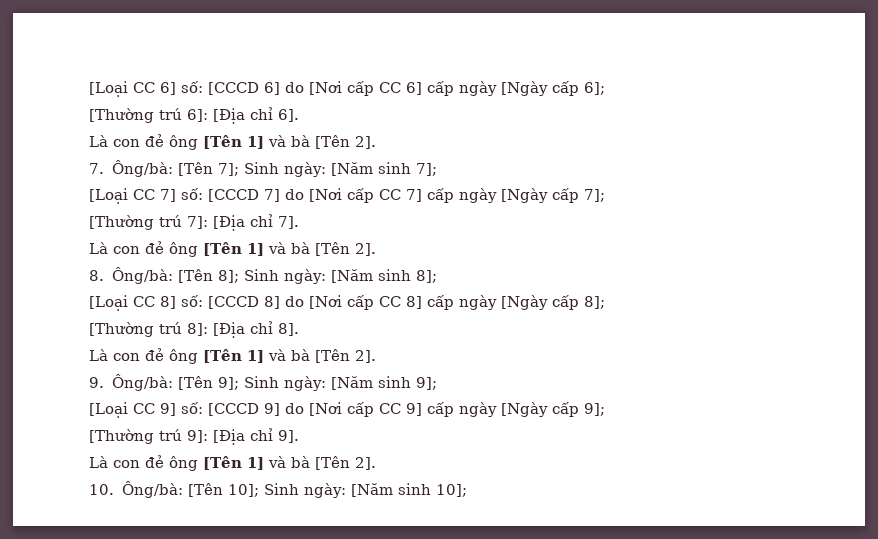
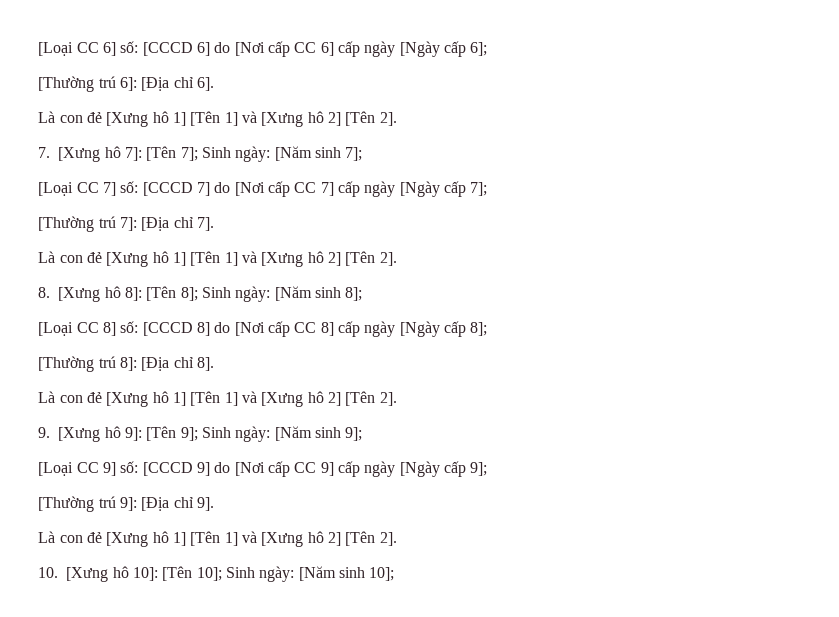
[169,135,311,150] ông [Tên 1] và bà -> [106,111,341,127] [Xưng hô 1] [Tên 1] và [Xưng hô 2]
[111,160,173,177] Ông/bà: -> [58,146,142,162] [Xưng hô 7]:
[169,242,311,257] ông [Tên 1] và bà -> [106,251,341,267] [Xưng hô 1] [Tên 1] và [Xưng hô 2]
[111,267,173,284] Ông/bà: -> [58,286,142,302] [Xưng hô 8]:
[169,349,311,364] ông [Tên 1] và bà -> [106,391,341,407] [Xưng hô 1] [Tên 1] và [Xưng hô 2]
[111,374,173,391] Ông/bà: -> [58,426,142,442] [Xưng hô 9]:
[169,456,311,471] ông [Tên 1] và bà -> [106,531,341,547] [Xưng hô 1] [Tên 1] và [Xưng hô 2]
[121,481,183,498] Ông/bà: -> [66,566,158,582] [Xưng hô 10]:

